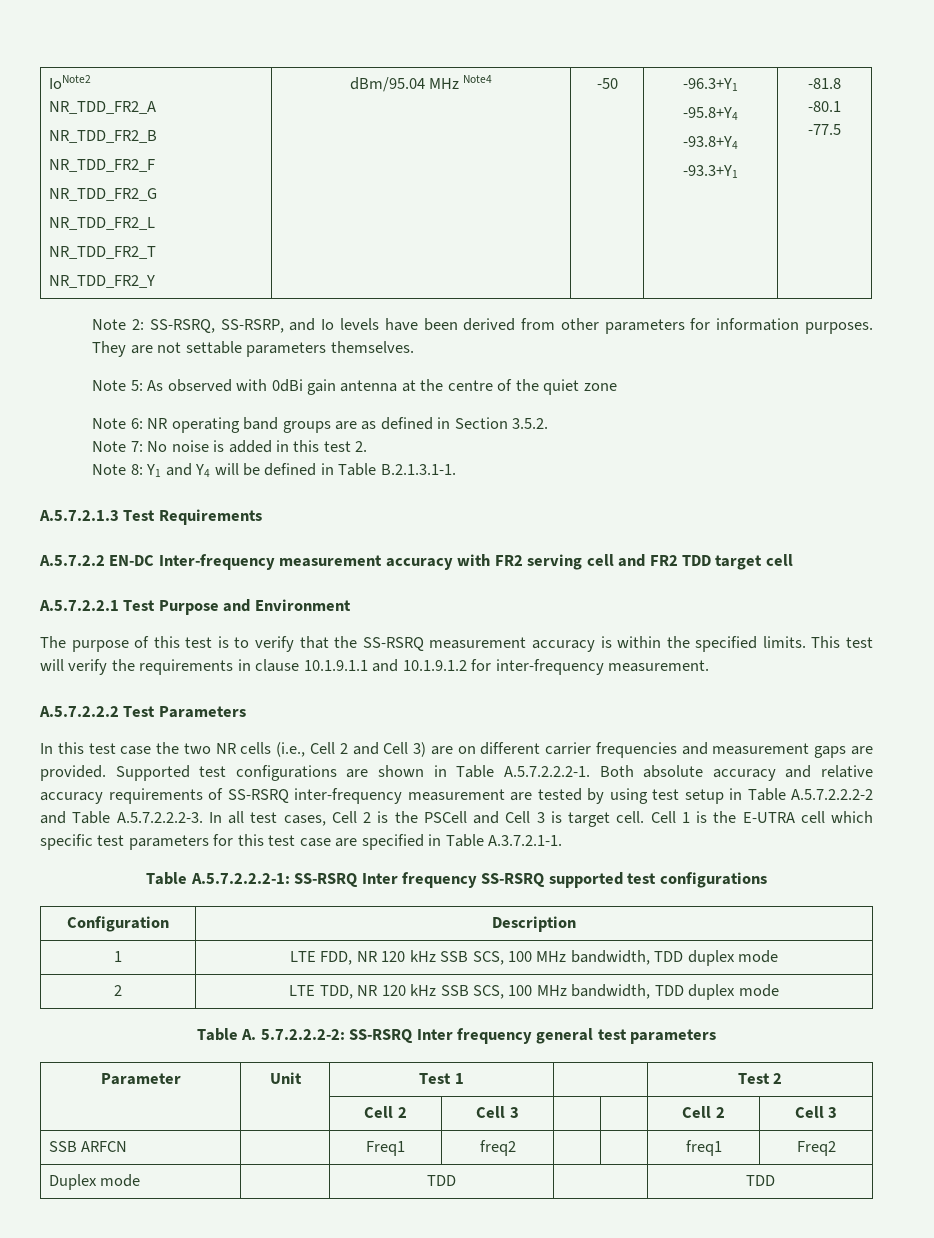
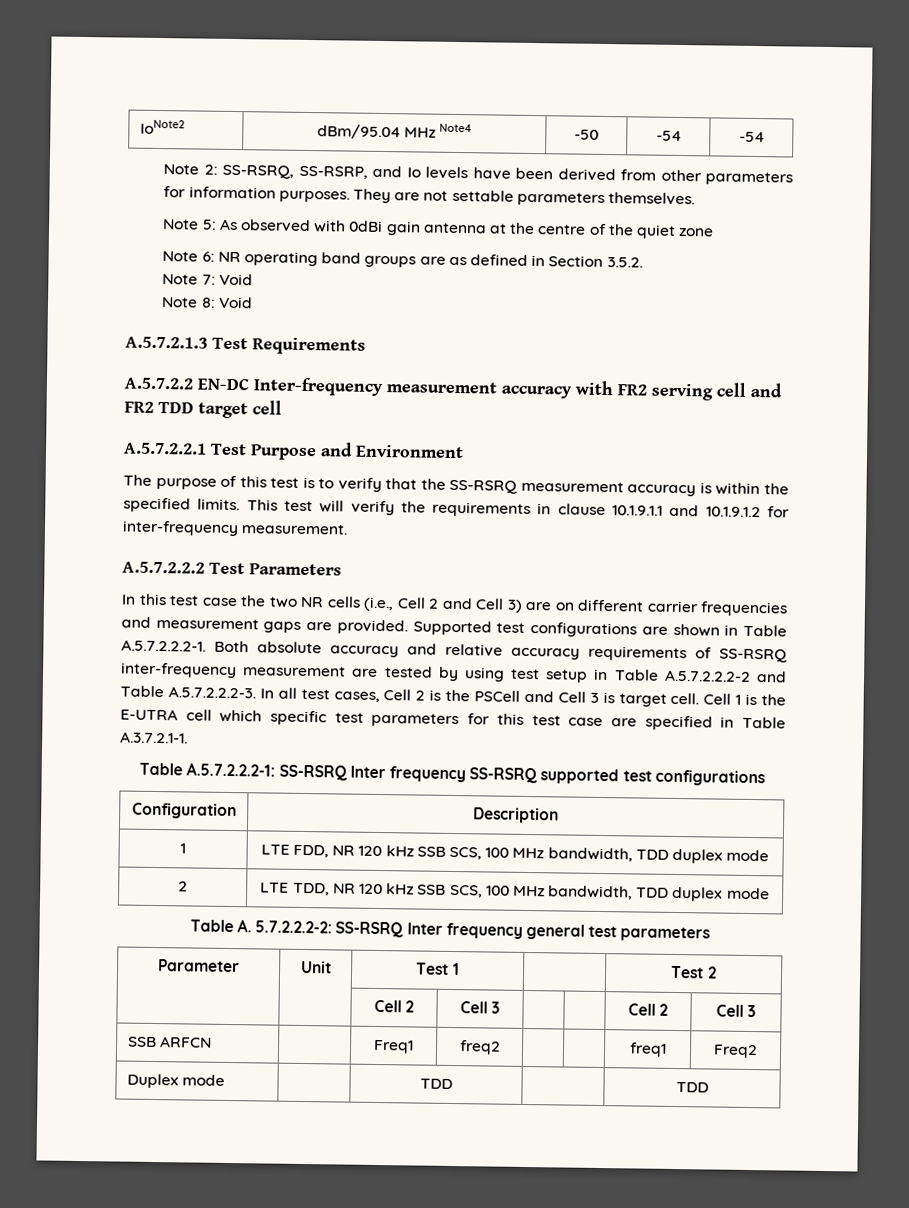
[48,101,156,114] [48,130,157,143] [48,159,155,172] [48,188,157,201] [48,217,155,230] [48,246,156,259] [48,275,155,288] [349,75,493,92] [596,78,618,89] [683,78,738,91] [683,107,738,120] [683,136,738,149] [683,165,738,178] [808,78,841,89] [808,101,841,112] [808,124,841,135] // NR_TDD_FR2_A // NR_TDD_FR2_B // NR_TDD_FR2_F // NR_TDD_FR2_G // NR_TDD_FR2_L // NR_TDD_FR2_T // NR_TDD_FR2_Y | dBm/95.04 MHz Note4 | -50 | -96.3+Y1 // -95.8+Y4 // -93.8+Y4 // -93.3+Y1 | -81.8 // -80.1 // -77.5 -> [316,123,473,140] [574,129,599,140] [655,130,682,142] [738,131,765,143] | dBm/95.04 MHz Note4 | -50 | -54 | -54
[147,440,368,453] [92,463,456,477] No noise is added in this test 2. // Note 8: Y1 and Y4 will be defined in Table B.2.1.3.1-1. -> [218,273,253,286] [161,296,253,309] Void // Note 8: Void

